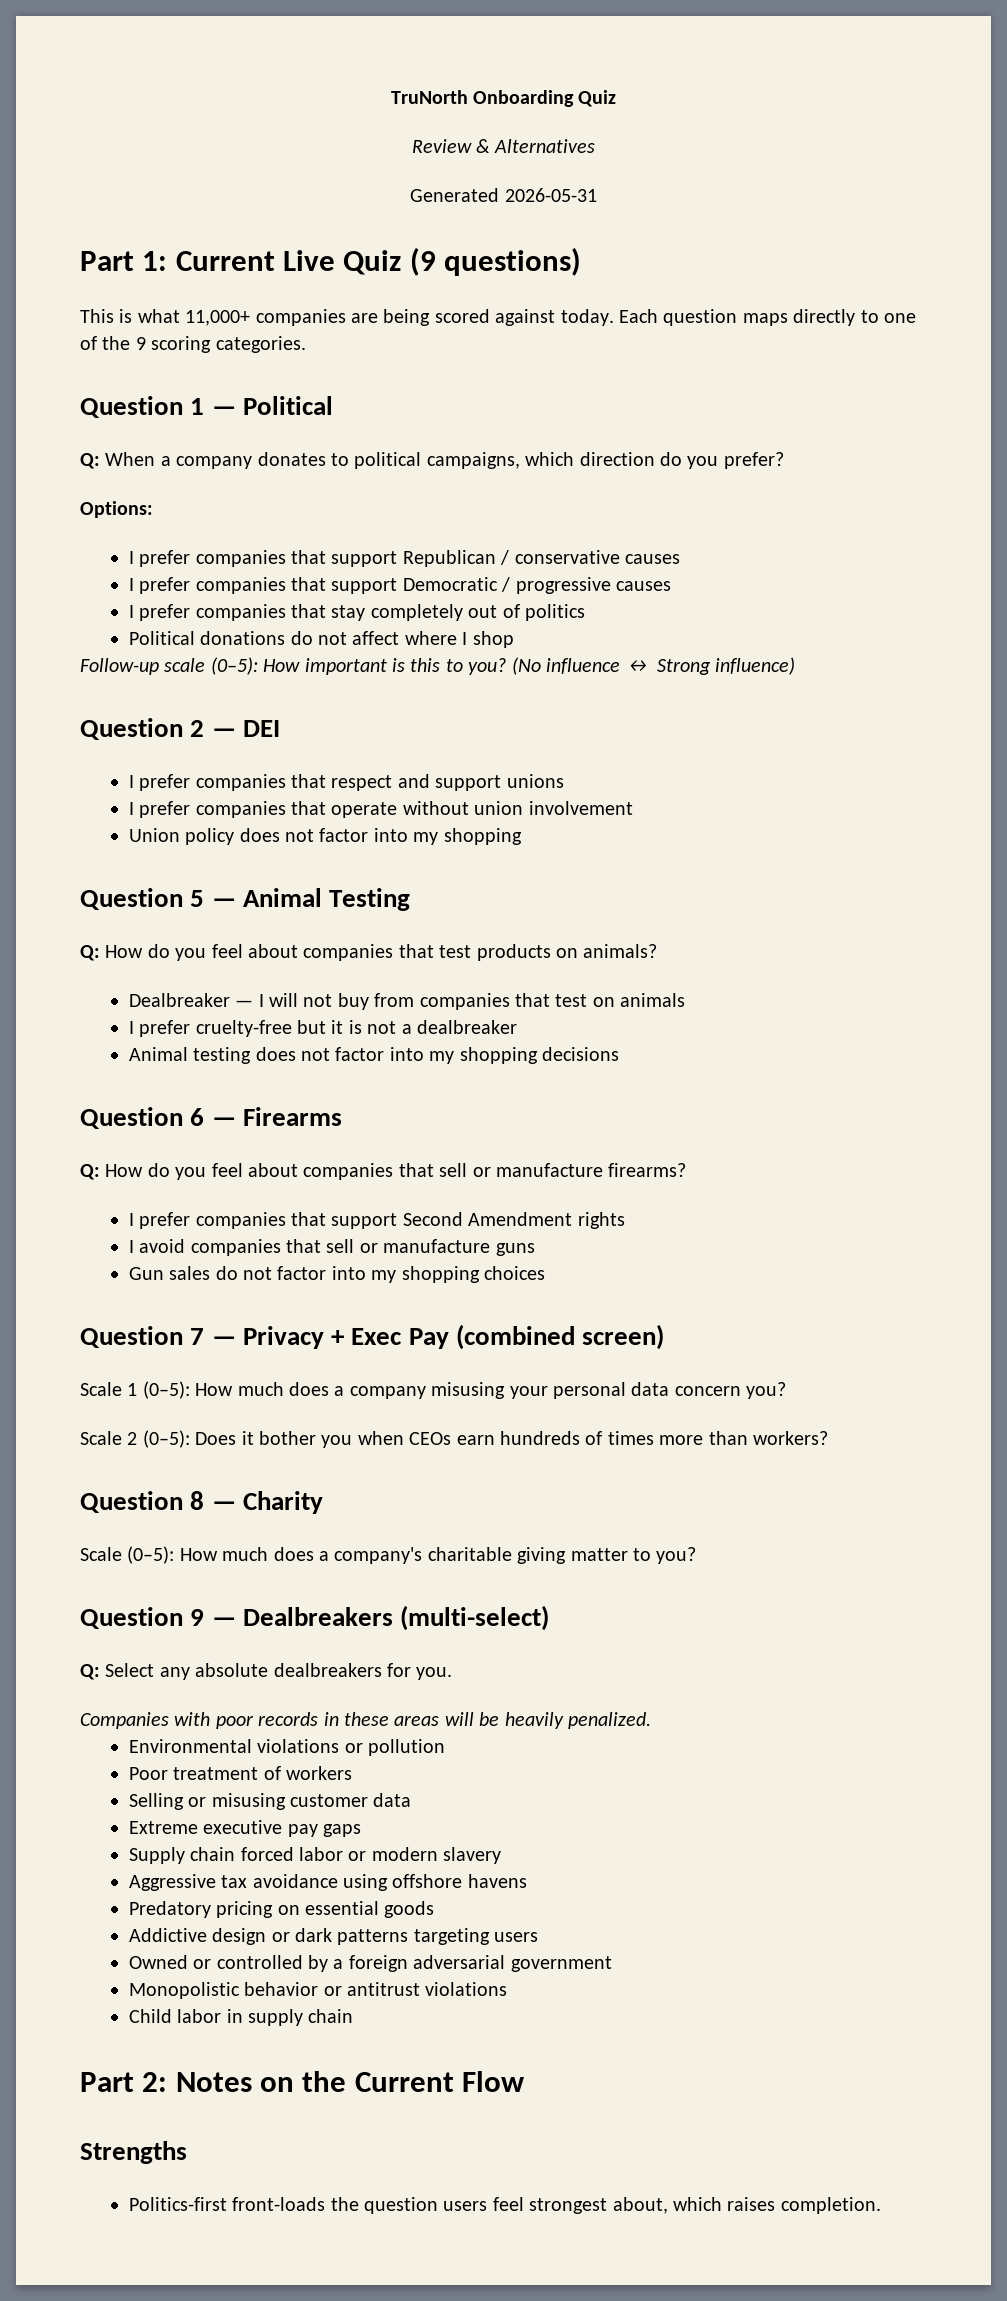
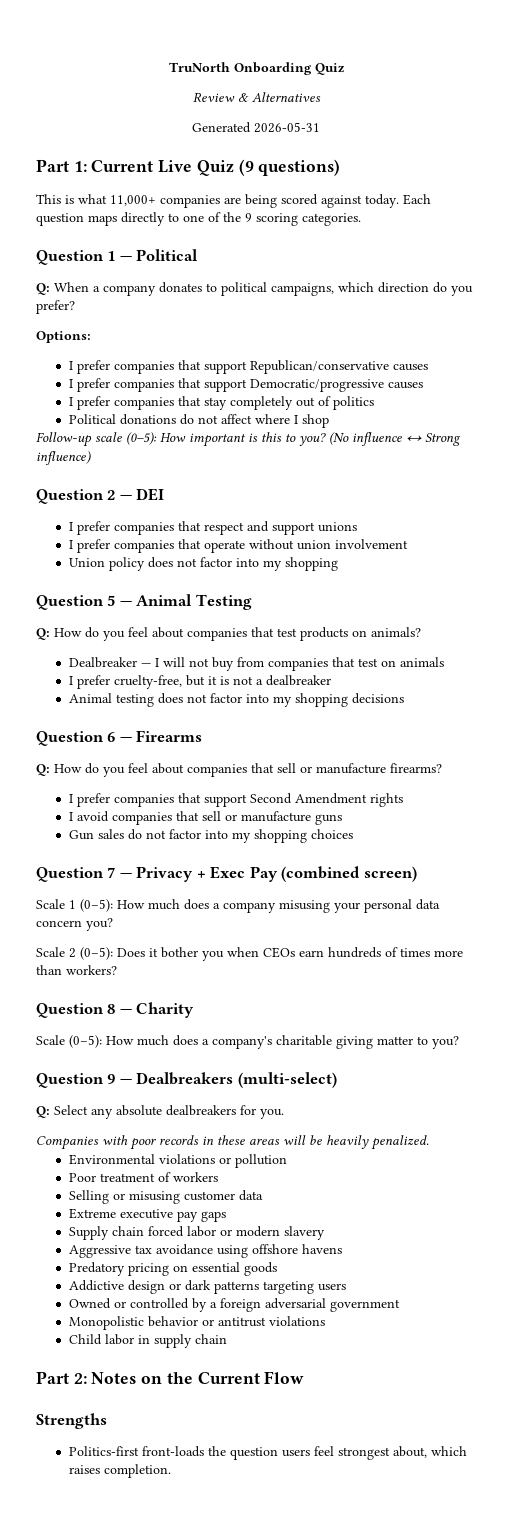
[402,550,620,567] Republican / conservative -> [249,360,389,374] Republican/conservative
[402,577,611,594] Democratic / progressive -> [249,379,384,392] Democratic/progressive
[195,1020,292,1037] cruelty-free -> [113,675,182,689] cruelty-free,

